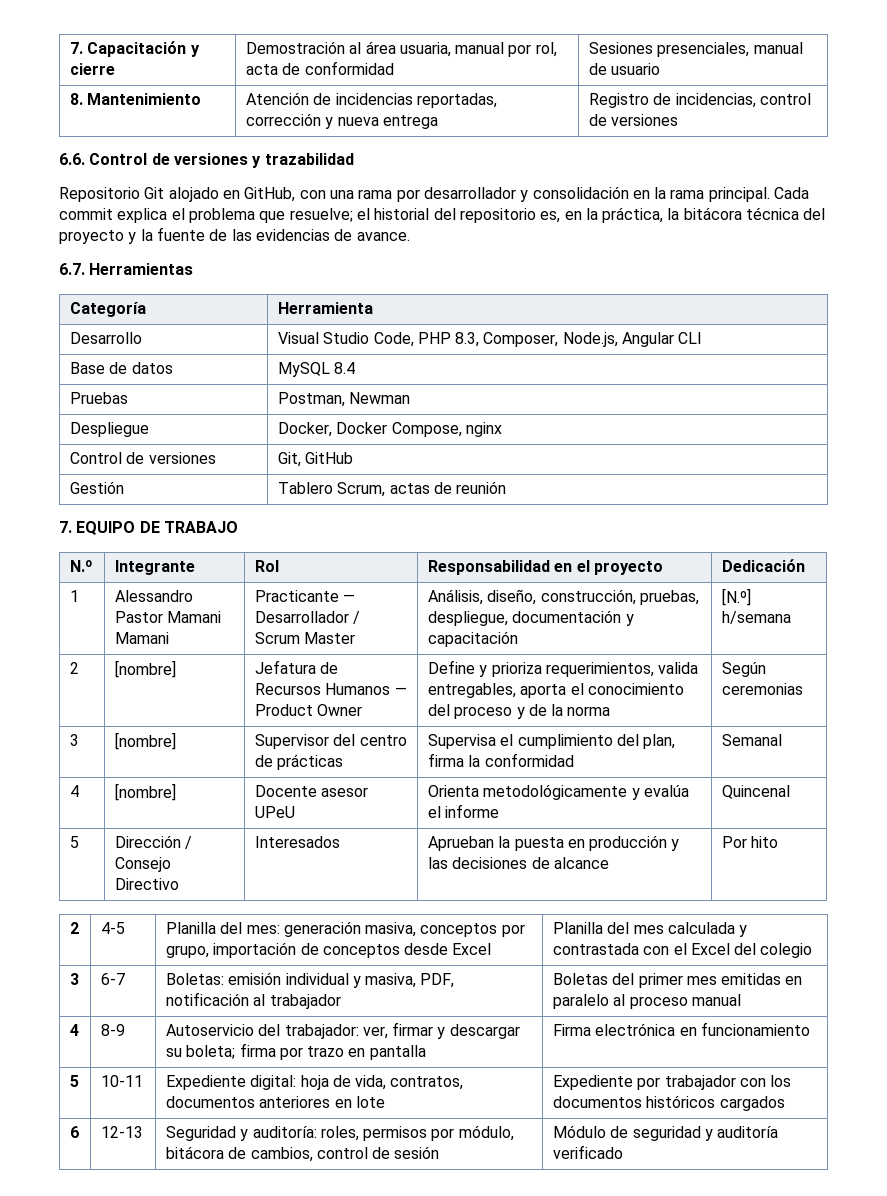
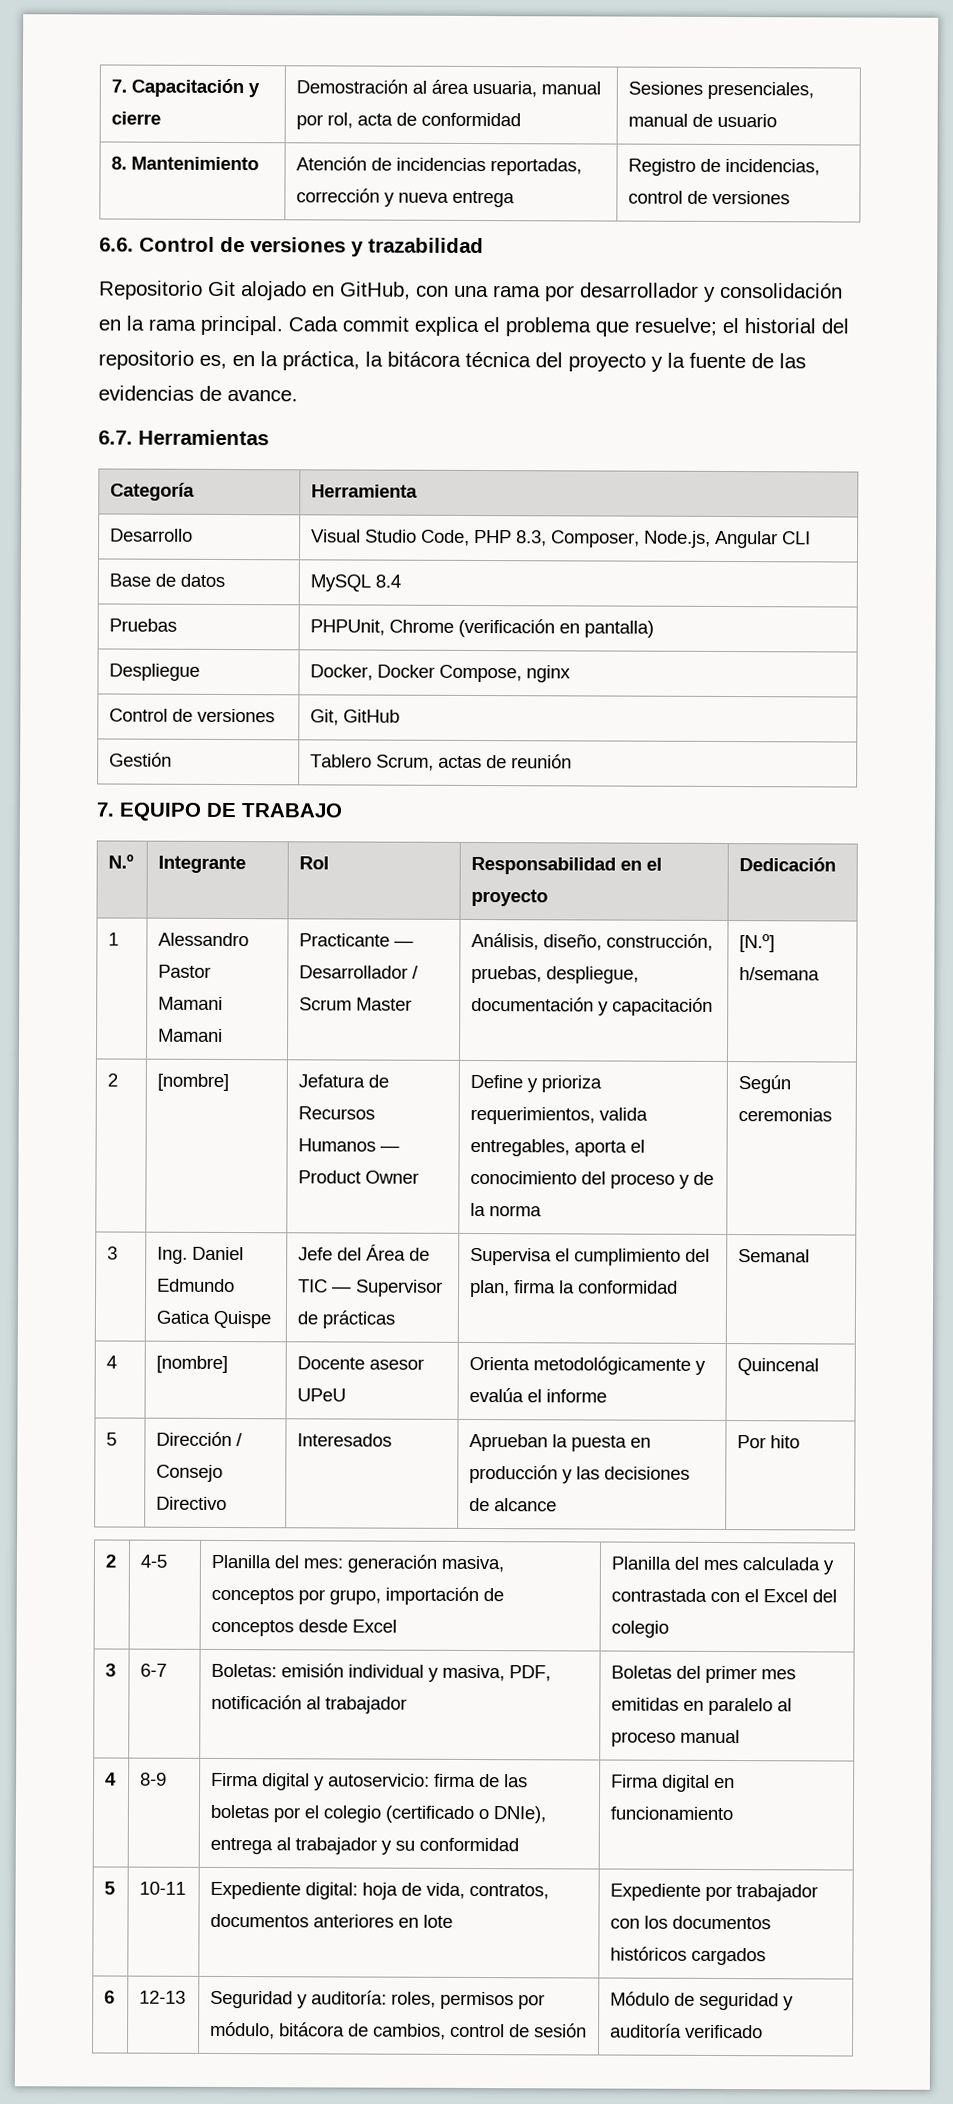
[277,392,411,407] Postman, Newman -> [310,618,655,638] PHPUnit, Chrome (verificación en pantalla)
[114,732,176,750] [254,734,407,749] [nombre] | Supervisor del centro -> [157,1246,245,1264] [157,1278,236,1293] [156,1310,272,1329] [298,1244,431,1261] [298,1279,444,1297] Ing. Daniel Edmundo Gatica Quispe | Jefe del Área de TIC — Supervisor
[165,1022,520,1039] [165,1043,426,1060] [552,1023,676,1036] Autoservicio del trabajador: ver, firmar y descargar su boleta; firma por trazo en pantalla | Firma electrónica -> [211,1772,529,1791] [210,1804,547,1824] [210,1837,520,1855] [611,1774,711,1792] Firma digital y autoservicio: firma de las boletas por el colegio (certificado o DNIe), entrega al trabajador y su conformidad | Firma digital

